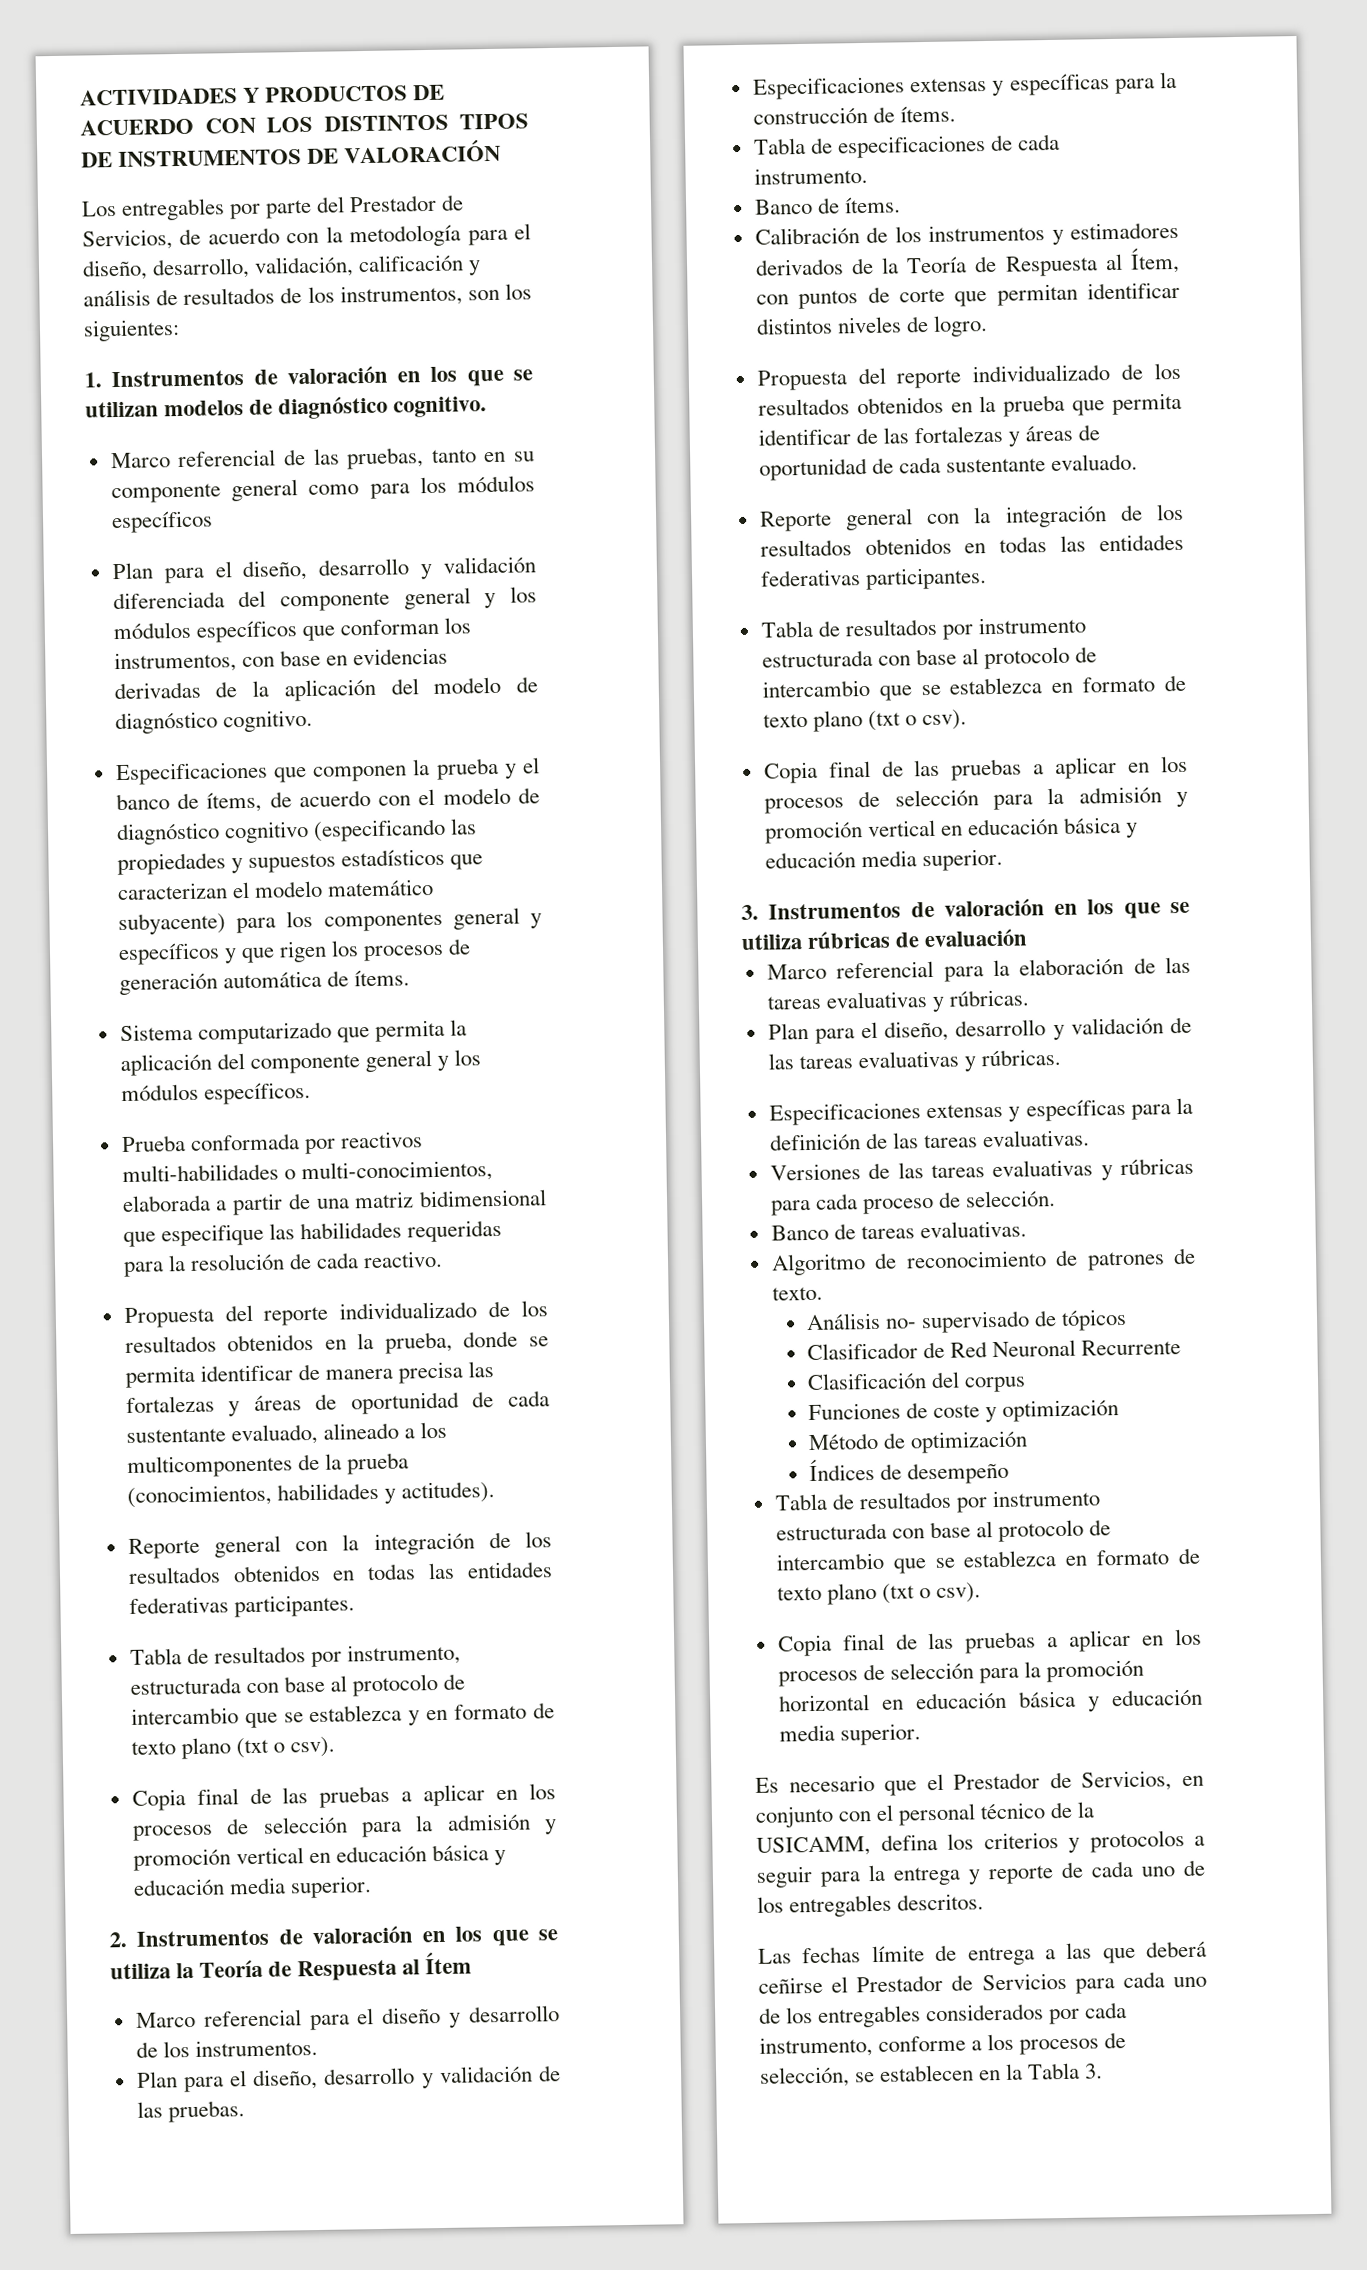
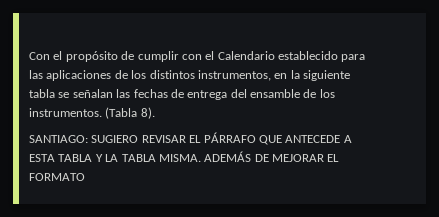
[80,84,446,106] [80,113,529,136] [81,138,502,168] [81,194,465,221] [82,223,531,251] [82,254,482,281] [83,283,532,307] [83,318,180,342] [84,365,533,388] [85,395,488,420] [109,447,536,470] [110,475,535,504] [110,510,213,534] [111,556,536,584] [112,586,537,612] [112,617,472,643] [113,647,449,674] [113,676,538,702] [114,709,313,735] [114,757,540,786] [115,787,540,813] [115,818,477,846] [116,848,484,876] [116,878,434,901] [117,907,542,936] [117,938,472,966] [118,969,410,996] [119,1019,468,1045] [119,1049,482,1077] [120,1081,311,1105] [120,1131,423,1155] [121,1160,493,1184] [121,1189,547,1216] [122,1219,503,1248] [122,1250,444,1278] [123,1300,548,1329] [124,1330,549,1354] [124,1361,495,1389] [125,1390,550,1417] [125,1421,448,1446] [126,1452,409,1478] [126,1481,495,1508] [127,1531,552,1559] [127,1561,553,1584] [128,1594,355,1618] [129,1643,462,1668] [129,1673,466,1697] [130,1702,556,1729] [130,1736,336,1760] [131,1783,556,1811] [132,1813,557,1841] [132,1844,507,1871] [132,1876,372,1899] [109,1925,558,1948] [110,1951,473,1982] [135,2005,560,2031] [135,2038,318,2058] [135,2065,561,2093] [136,2100,245,2123] [752,71,1177,100] [752,105,956,125] [753,133,1061,159] [753,166,868,185] [753,196,901,215] [754,221,1179,245] [754,247,1180,277] [755,281,1180,310] [755,315,988,337] [756,362,1181,391] [757,392,1182,417] [757,424,1101,447] [758,453,1139,481] [759,503,1184,532] [759,533,1184,557] [759,567,987,591] [760,616,1087,640] [761,646,1098,670] [761,674,1186,701] [762,709,968,732] [763,755,1188,784] [763,786,1188,814] [763,816,1139,844] [764,848,1003,872] [741,898,1190,921] [741,928,1029,951] [766,956,1191,982] [766,989,1029,1012] [767,1016,1192,1044] [767,1048,1062,1072] [768,1097,1193,1126] [769,1129,1091,1151] [769,1157,1194,1181] [770,1190,1057,1216] [770,1220,1027,1241] [770,1247,1196,1276] [771,1286,823,1301] [805,1308,1128,1334] [806,1339,1182,1361] [806,1371,1026,1393] [807,1399,1120,1423] [807,1430,1028,1454] [808,1458,1009,1485] [774,1489,1102,1513] [775,1519,1112,1542] [775,1547,1200,1574] [776,1582,982,1605] [777,1628,1202,1657] [777,1659,1145,1687] [778,1688,1203,1712] [778,1723,921,1746] [755,1770,1204,1796] [755,1801,1096,1828] [756,1830,1205,1857] [756,1859,1205,1888] [757,1893,985,1918] [758,1940,1207,1966] [758,1971,1207,1994] [759,2001,1128,2028] [759,2032,1127,2058] [759,2062,1104,2088] ACTIVIDADES Y PRODUCTOS DE ACUERDO CON LOS DISTINTOS TIPOS DE INSTRUMENTOS DE VALORACIÓN // Los entregables por parte del Prestador de Servicios, de acuerdo con la metodología para el diseño, desarrollo, validación, calificación y análisis de resultados de los instrumentos, son los siguientes: // 1. Instrumentos de valoración en los que se utilizan modelos de diagnóstico cognitivo. // Marco referencial de las pruebas, tanto en su componente general como para los módulos específicos // Plan para el diseño, desarrollo y validación diferenciada del componente general y los módulos específicos que conforman los instrumentos, con base en evidencias derivadas de la aplicación del modelo de diagnóstico cognitivo. // Especificaciones que componen la prueba y el banco de ítems, de acuerdo con el modelo de diagnóstico cognitivo (especificando las propiedades y supuestos estadísticos que caracterizan el modelo matemático subyacente) para los componentes general y específicos y que rigen los procesos de generación automática de ítems. // Sistema computarizado que permita la aplicación del componente general y los módulos específicos. // Prueba conformada por reactivos multi-habilidades o multi-conocimientos, elaborada a partir de una matriz bidimensional que especifique las habilidades requeridas para la resolución de cada reactivo. // Propuesta del reporte individualizado de los resultados obtenidos en la prueba, donde se permita identificar de manera precisa las fortalezas y áreas de oportunidad de cada sustentante evaluado, alineado a los multicomponentes de la prueba (conocimientos, habilidades y actitudes). // Reporte general con la integración de los resultados obtenidos en todas las entidades federativas participantes. // Tabla de resultados por instrumento, estructurada con base al protocolo de intercambio que se establezca y en formato de texto plano (txt o csv). // Copia final de las pruebas a aplicar en los procesos de selección para la admisión y promoción vertical en educación básica y educación media superior. // 2. Instrumentos de valoración en los que se utiliza la Teoría de Respuesta al Ítem // Marco referencial para el diseño y desarrollo de los instrumentos. // Plan para el diseño, desarrollo y validación de las pruebas. // Especificaciones extensas y específicas para la construcción de ítems. // Tabla de especificaciones de cada instrumento. // Banco de ítems. // Calibración de los instrumentos y estimadores derivados de la Teoría de Respuesta al Ítem, con puntos de corte que permitan identificar distintos niveles de logro. // Propuesta del reporte individualizado de los resultados obtenidos en la prueba que permita identificar de las fortalezas y áreas de oportunidad de cada sustentante evaluado. // Reporte general con la integración de los resultados obtenidos en todas las entidades federativas participantes. // Tabla de resultados por instrumento estructurada con base al protocolo de intercambio que se establezca en formato de texto plano (txt o csv). // Copia final de las pruebas a aplicar en los procesos de selección para la admisión y promoción vertical en educación básica y educación media superior. // 3. Instrumentos de valoración en los que se utiliza rúbricas de evaluación // Marco referencial para la elaboración de las tareas evaluativas y rúbricas. // Plan para el diseño, desarrollo y validación de las tareas evaluativas y rúbricas. // Especificaciones extensas y específicas para la definición de las tareas evaluativas. // Versiones de las tareas evaluativas y rúbricas para cada proceso de selección. // Banco de tareas evaluativas. // Algoritmo de reconocimiento de patrones de texto. // Análisis no- supervisado de tópicos // Clasificador de Red Neuronal Recurrente // Clasificación del corpus // Funciones de coste y optimización // Método de optimización // Índices de desempeño // Tabla de resultados por instrumento estructurada con base al protocolo de intercambio que se establezca en formato de texto plano (txt o csv). // Copia final de las pruebas a aplicar en los procesos de selección para la promoción horizontal en educación básica y educación media superior. // Es necesario que el Prestador de Servicios, en conjunto con el personal técnico de la USICAMM, defina los criterios y protocolos a seguir para la entrega y reporte de cada uno de los entregables descritos. // Las fechas límite de entrega a las que deberá ceñirse el Prestador de Servicios para cada uno de los entregables considerados por cada instrumento, conforme a los procesos de selección, se establecen en la Tabla 3. -> [29,51,366,62] [29,70,350,81] [29,89,335,100] [29,107,155,119] [29,132,352,145] [29,151,340,162] [29,173,85,181] Con el propósito de cumplir con el Calendario establecido para las aplicaciones de los distintos instrumentos, en la siguiente tabla se señalan las fechas de entrega del ensamble de los instrumentos. (Tabla 8). // SANTIAGO: SUGIERO REVISAR EL PÁRRAFO QUE ANTECEDE A ESTA TABLA Y LA TABLA MISMA. ADEMÁS DE MEJORAR EL FORMATO

